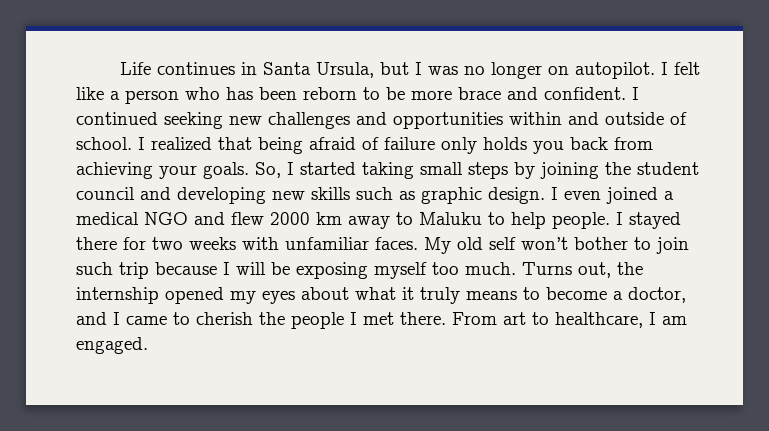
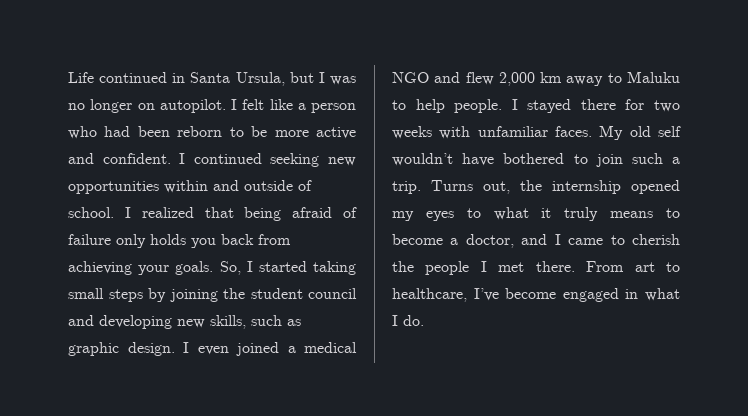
[157,62,236,75] continues -> [99,72,168,83] continued
[226,87,253,100] has -> [104,126,131,137] had
[458,87,501,100] brace -> [315,127,356,139] active
[268,112,387,129] challenges and -> (356, 161) none
[311,187,350,200] skills -> [210,315,246,329] skills,
[270,212,310,225] 2000 -> [498,72,535,86] 2,000
[521,237,689,254] [76,262,516,279] won’t bother to join such trip because I will be exposing myself too much. -> [392,153,680,167] [392,181,421,194] wouldn’t have bothered to join such a trip.
[301,287,349,300] about -> [466,208,481,218] to
[649,312,687,325] [76,337,148,354] I am engaged. -> [473,288,680,302] [392,315,424,326] I’ve become engaged in what I do.

